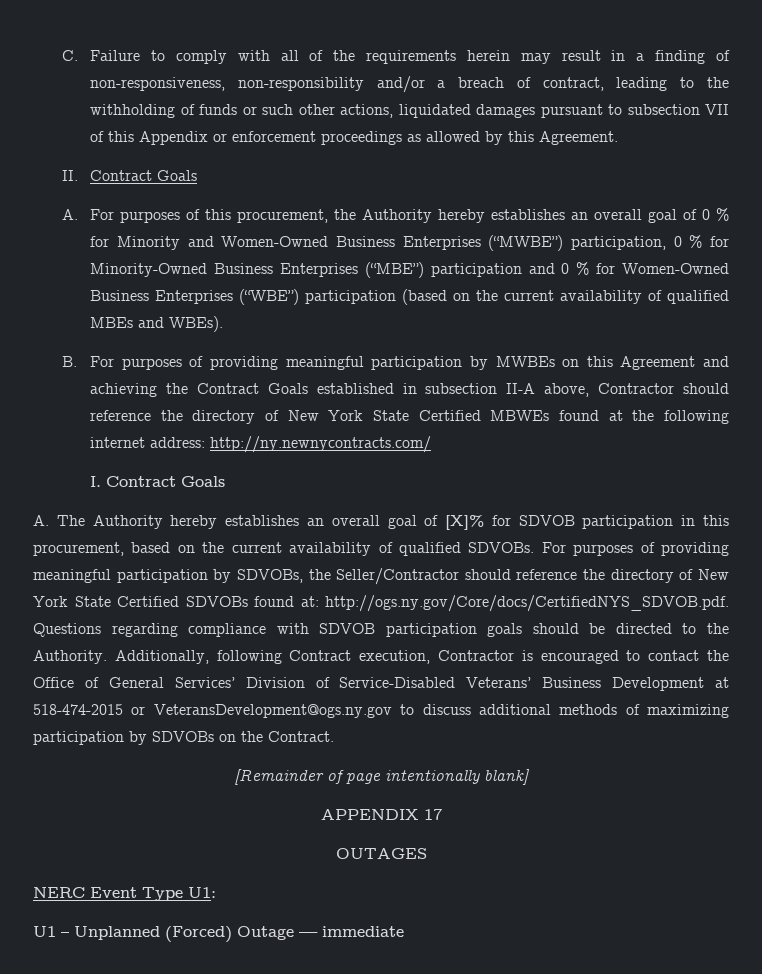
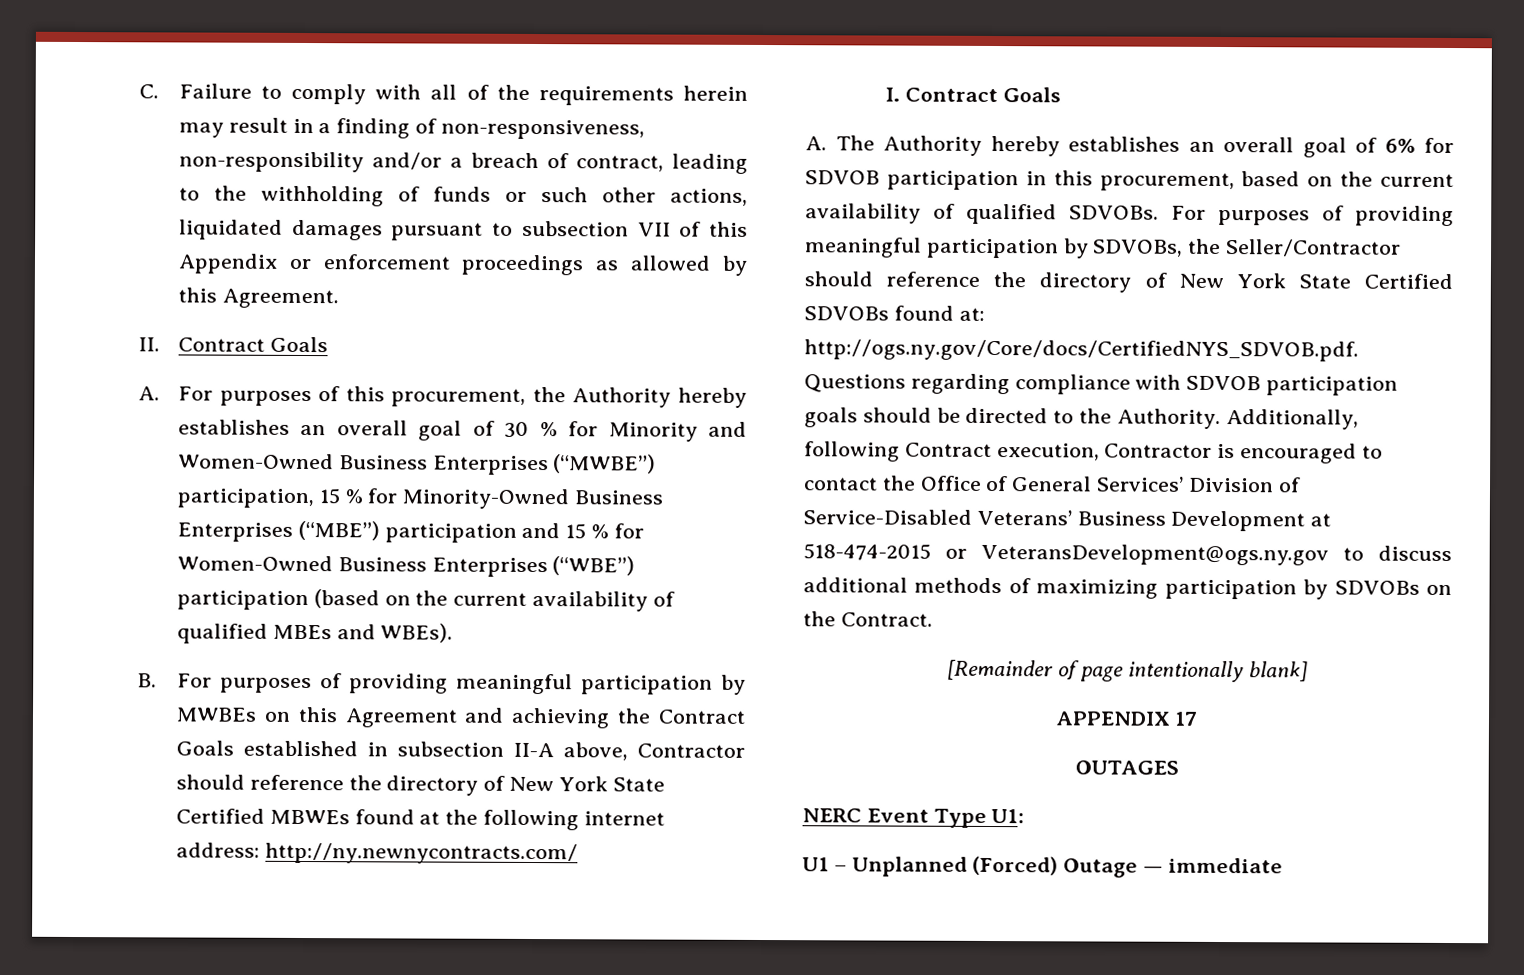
[702,209,711,220] 0 -> [504,421,530,438] 30
[673,236,682,247] 0 -> [318,488,340,505] 15
[561,263,570,274] 0 -> [565,523,587,540] 15
[445,515,485,530] [X]% -> [1384,138,1416,153] 6%

